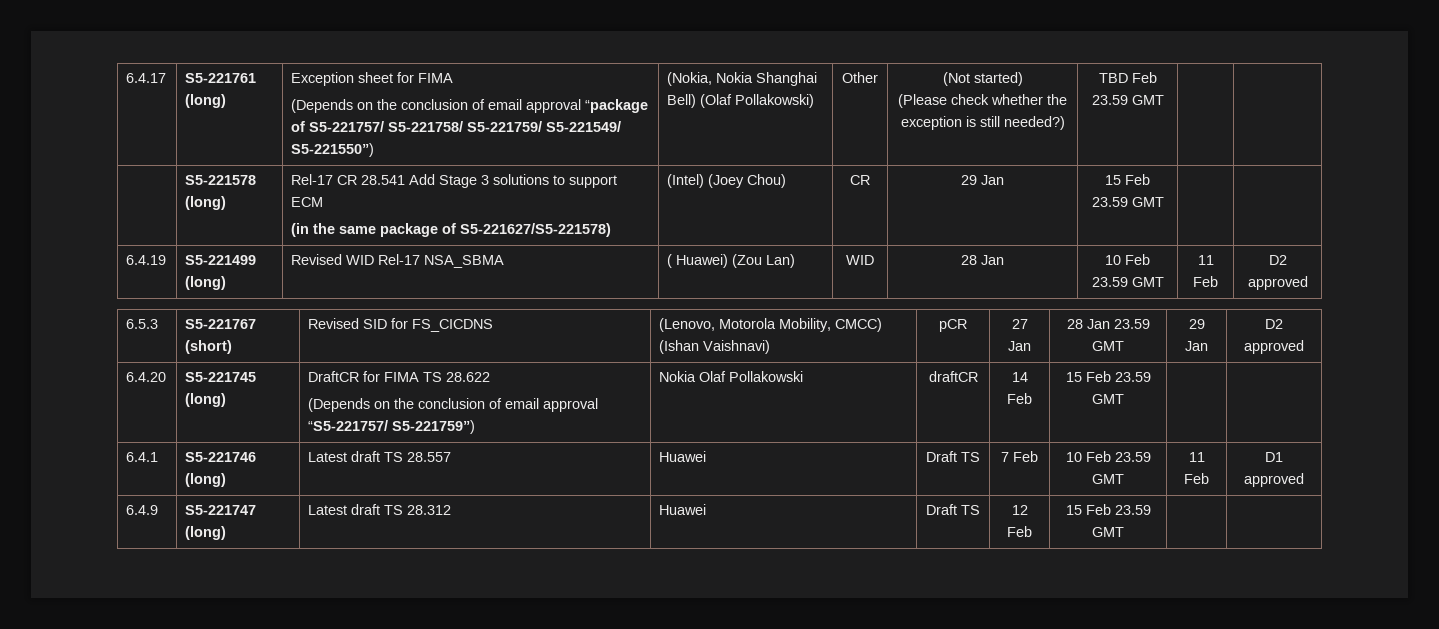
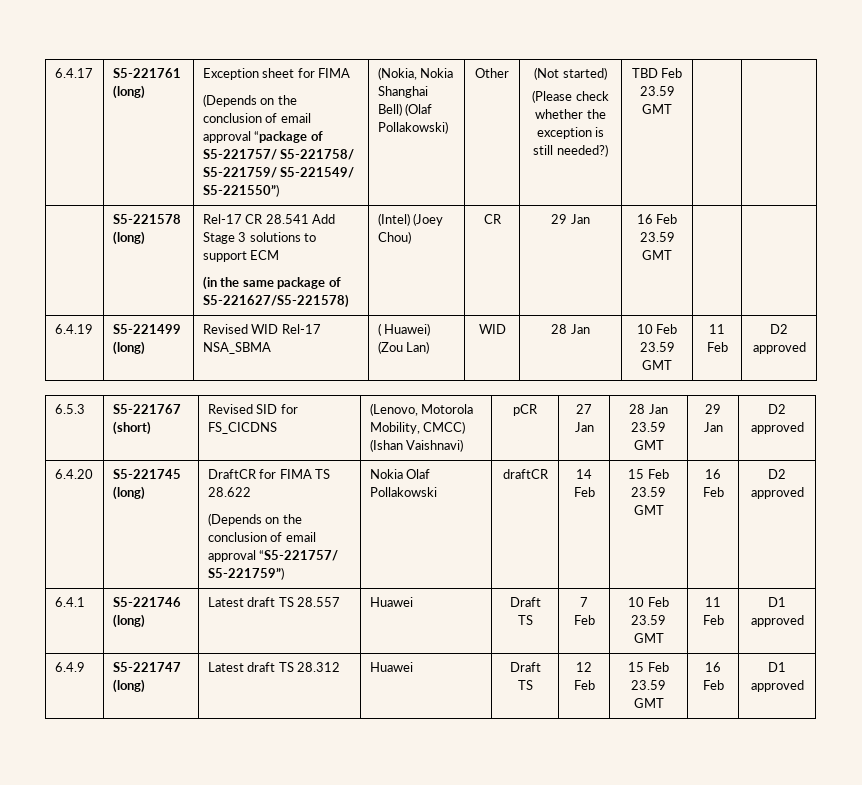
[1105,175,1121,185] 15 -> [636,214,653,224] 16
(1124, 399) | -> [705,469,721,479] [702,487,724,497] [768,469,786,479] [750,487,804,499] 16 Feb | D2 approved
(1124, 532) | -> [705,662,721,672] [702,680,724,690] [768,662,786,672] [750,680,804,692] 16 Feb | D1 approved

